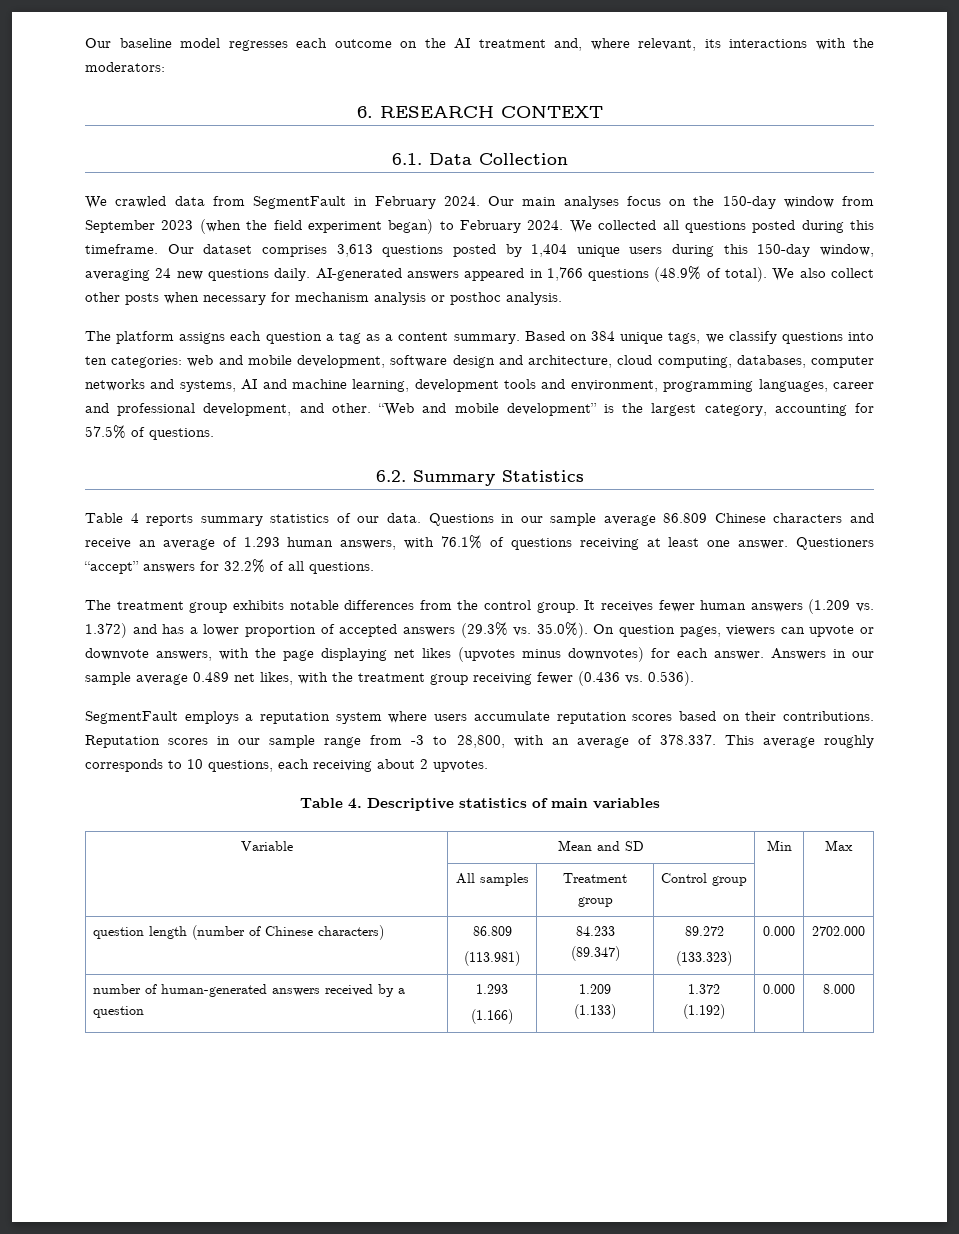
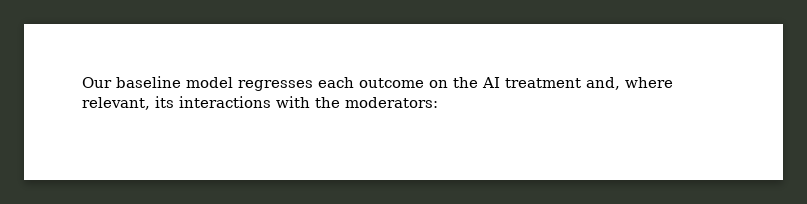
[356,105,603,118] [391,153,568,165] [85,195,874,209] [85,219,874,234] [85,243,874,257] [85,266,874,282] [85,292,562,305] [85,331,874,344] [85,355,875,368] [85,379,874,392] [85,403,874,416] [85,425,214,440] [375,470,584,486] [85,513,874,526] [85,535,874,550] [84,559,374,574] [85,599,874,614] [85,622,874,638] [85,647,874,662] [85,671,694,686] [85,711,875,724] [85,734,874,748] [85,759,488,772] [299,798,660,811] [240,841,293,851] [558,840,644,851] [766,840,792,851] [825,840,853,851] [455,873,529,886] [563,873,627,883] [577,897,613,907] [661,873,747,886] [92,925,384,940] [472,926,512,936] [464,951,520,966] [575,926,615,936] [570,946,620,961] [684,926,724,936] [676,951,732,966] [763,926,795,936] [812,926,865,936] [92,984,405,997] [92,1006,144,1018] [476,984,508,994] [471,1009,513,1024] [579,984,611,994] [574,1004,616,1019] [688,984,720,994] [683,1004,725,1019] [763,984,795,994] [822,984,855,994] // 6. RESEARCH CONTEXT // 6.1. Data Collection // We crawled data from SegmentFault in February 2024. Our main analyses focus on the 150-day window from September 2023 (when the field experiment began) to February 2024. We collected all questions posted during this timeframe. Our dataset comprises 3,613 questions posted by 1,404 unique users during this 150-day window, averaging 24 new questions daily. AI-generated answers appeared in 1,766 questions (48.9% of total). We also collect other posts when necessary for mechanism analysis or posthoc analysis. // The platform assigns each question a tag as a content summary. Based on 384 unique tags, we classify questions into ten categories: web and mobile development, software design and architecture, cloud computing, databases, computer networks and systems, AI and machine learning, development tools and environment, programming languages, career and professional development, and other. “Web and mobile development” is the largest category, accounting for 57.5% of questions. // 6.2. Summary Statistics // Table 4 reports summary statistics of our data. Questions in our sample average 86.809 Chinese characters and receive an average of 1.293 human answers, with 76.1% of questions receiving at least one answer. Questioners “accept” answers for 32.2% of all questions. // The treatment group exhibits notable differences from the control group. It receives fewer human answers (1.209 vs. 1.372) and has a lower proportion of accepted answers (29.3% vs. 35.0%). On question pages, viewers can upvote or downvote answers, with the page displaying net likes (upvotes minus downvotes) for each answer. Answers in our sample average 0.489 net likes, with the treatment group receiving fewer (0.436 vs. 0.536). // SegmentFault employs a reputation system where users accumulate reputation scores based on their contributions. Reputation scores in our sample range from -3 to 28,800, with an average of 378.337. This average roughly corresponds to 10 questions, each receiving about 2 upvotes. // Table 4. Descriptive statistics of main variables // Variable | Mean and SD | Min | Max // | All samples | Treatment group | Control group | | // question length (number of Chinese characters) | 86.809 // (113.981) | 84.233 // (89.347) | 89.272 // (133.323) | 0.000 | 2702.000 // number of human-generated answers received by a question | 1.293 // (1.166) | 1.209 // (1.133) | 1.372 // (1.192) | 0.000 | 8.000 -> (438, 102) none

